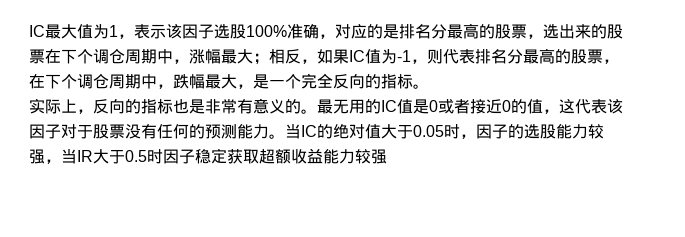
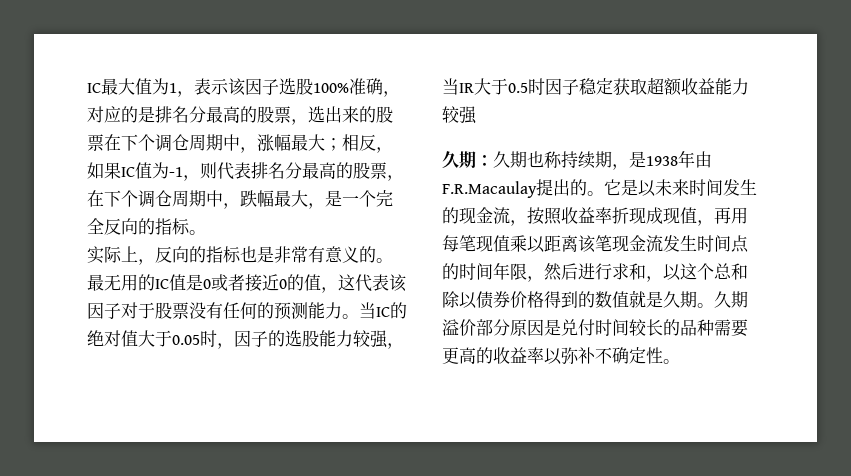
(387, 156) none -> [442,150,712,170] [442,179,757,198] [442,207,748,226] [442,235,749,253] [442,262,748,282] [442,290,748,309] [442,319,748,337] [442,347,680,365] // 久期：久期也称持续期，是1938年由F.R.Macaulay提出的。它是以未来时间发生的现金流，按照收益率折现成现值，再用每笔现值乘以距离该笔现金流发生时间点的时间年限，然后进行求和，以这个总和除以债券价格得到的数值就是久期。久期溢价部分原因是兑付时间较长的品种需要更高的收益率以弥补不确定性。

